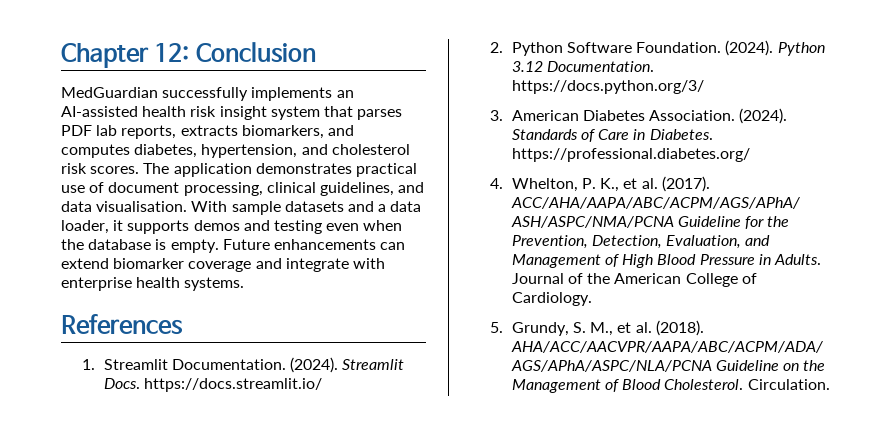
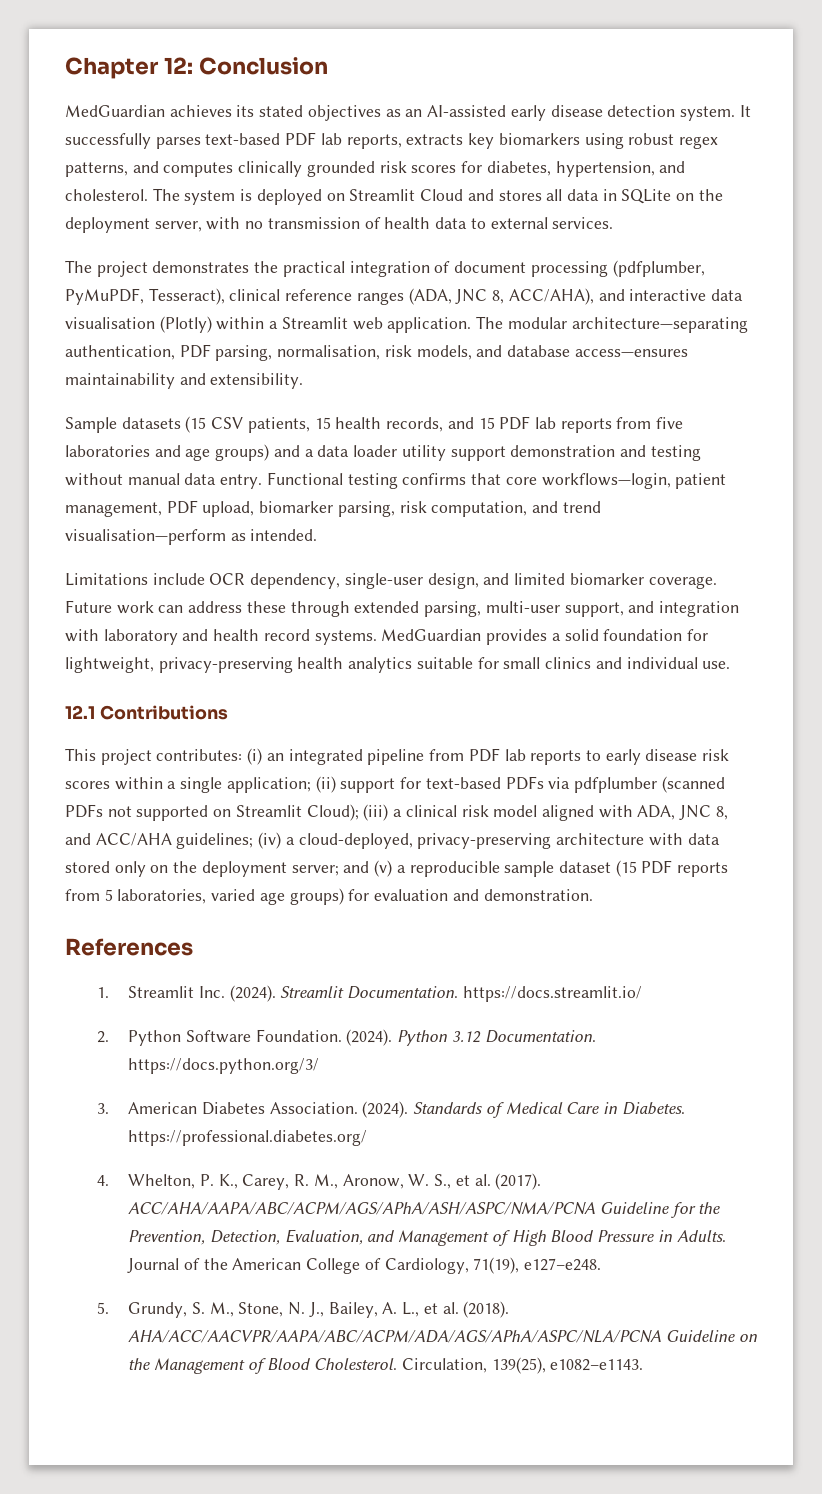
[162,87,354,101] [61,106,403,120] [61,125,354,139] [61,144,410,158] [61,163,417,177] [61,182,425,196] [61,201,422,215] [61,220,403,234] [61,239,406,253] [61,258,385,272] [61,277,245,291] successfully implements an AI-assisted health risk insight system that parses PDF lab reports, extracts biomarkers, and computes diabetes, hypertension, and cholesterol risk scores. The application demonstrates practical use of document processing, clinical guidelines, and data visualisation. With sample datasets and a data loader, it supports demos and testing even when the database is empty. Future enhancements can extend biomarker coverage and integrate with enterprise health systems. -> [169,105,751,121] [65,132,718,149] [65,161,686,177] [65,188,723,205] [65,217,614,233] [65,260,705,277] [65,288,743,305] [65,316,748,333] [65,344,688,361] [65,373,304,389] [65,416,684,433] [65,444,701,461] [65,472,727,489] [65,500,601,517] [65,529,318,545] [65,573,717,589] [65,600,739,617] [65,629,708,645] [65,657,731,673] [65,705,228,720] [65,748,730,765] [65,776,725,793] [65,804,728,821] [65,832,720,849] [65,860,729,877] [65,888,593,905] achieves its stated objectives as an AI-assisted early disease detection system. It successfully parses text-based PDF lab reports, extracts key biomarkers using robust regex patterns, and computes clinically grounded risk scores for diabetes, hypertension, and cholesterol. The system is deployed on Streamlit Cloud and stores all data in SQLite on the deployment server, with no transmission of health data to external services. // The project demonstrates the practical integration of document processing (pdfplumber, PyMuPDF, Tesseract), clinical reference ranges (ADA, JNC 8, ACC/AHA), and interactive data visualisation (Plotly) within a Streamlit web application. The modular architecture—separating authentication, PDF parsing, normalisation, risk models, and database access—ensures maintainability and extensibility. // Sample datasets (15 CSV patients, 15 health records, and 15 PDF lab reports from five laboratories and age groups) and a data loader utility support demonstration and testing without manual data entry. Functional testing confirms that core workflows—login, patient management, PDF upload, biomarker parsing, risk computation, and trend visualisation—perform as intended. // Limitations include OCR dependency, single-user design, and limited biomarker coverage. Future work can address these through extended parsing, multi-user support, and integration with laboratory and health record systems. MedGuardian provides a solid foundation for lightweight, privacy-preserving health analytics suitable for small clinics and individual use. // 12.1 Contributions // This project contributes: (i) an integrated pipeline from PDF lab reports to early disease risk scores within a single application; (ii) support for text-based PDFs via pdfplumber (scanned PDFs not supported on Streamlit Cloud); (iii) a clinical risk model aligned with ADA, JNC 8, and ACC/AHA guidelines; (iv) a cloud-deployed, privacy-preserving architecture with data stored only on the deployment server; and (v) a reproducible sample dataset (15 PDF reports from 5 laboratories, varied age groups) for evaluation and demonstration.
[172,359,287,370] Documentation. -> [199,986,226,998] Inc.
[103,378,140,389] Docs. -> [347,986,459,999] Documentation.
(596, 135) none -> [505,1102,563,1114] Medical
(620, 185) none -> [242,1174,452,1190] Carey, R. M., Aronow, W. S.,
[511,292,592,306] Cardiology. -> [384,1257,602,1274] Cardiology, 71(19), e127–e248.
(614, 329) none -> [238,1302,420,1318] Stone, N. J., Bailey, A. L.,
[747,379,830,390] Circulation. -> [401,1357,644,1374] Circulation, 139(25), e1082–e1143.

